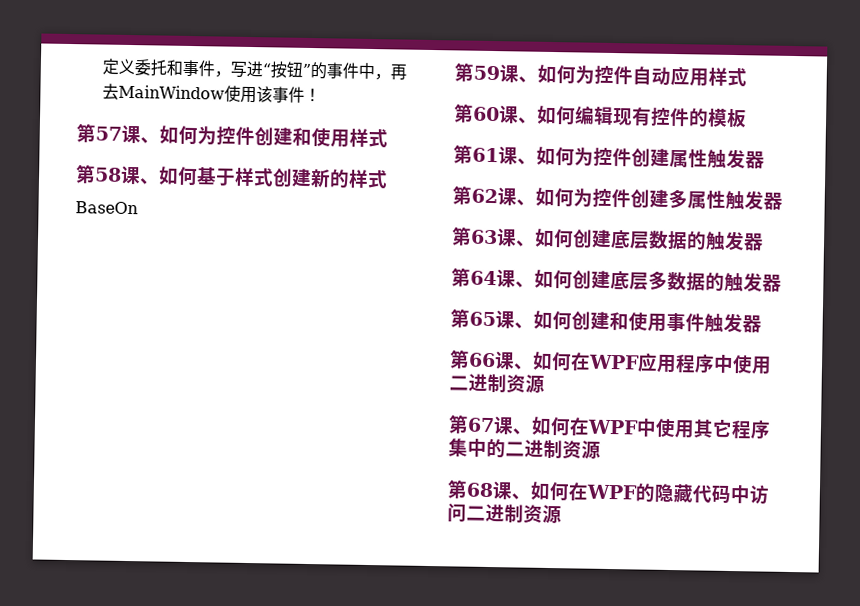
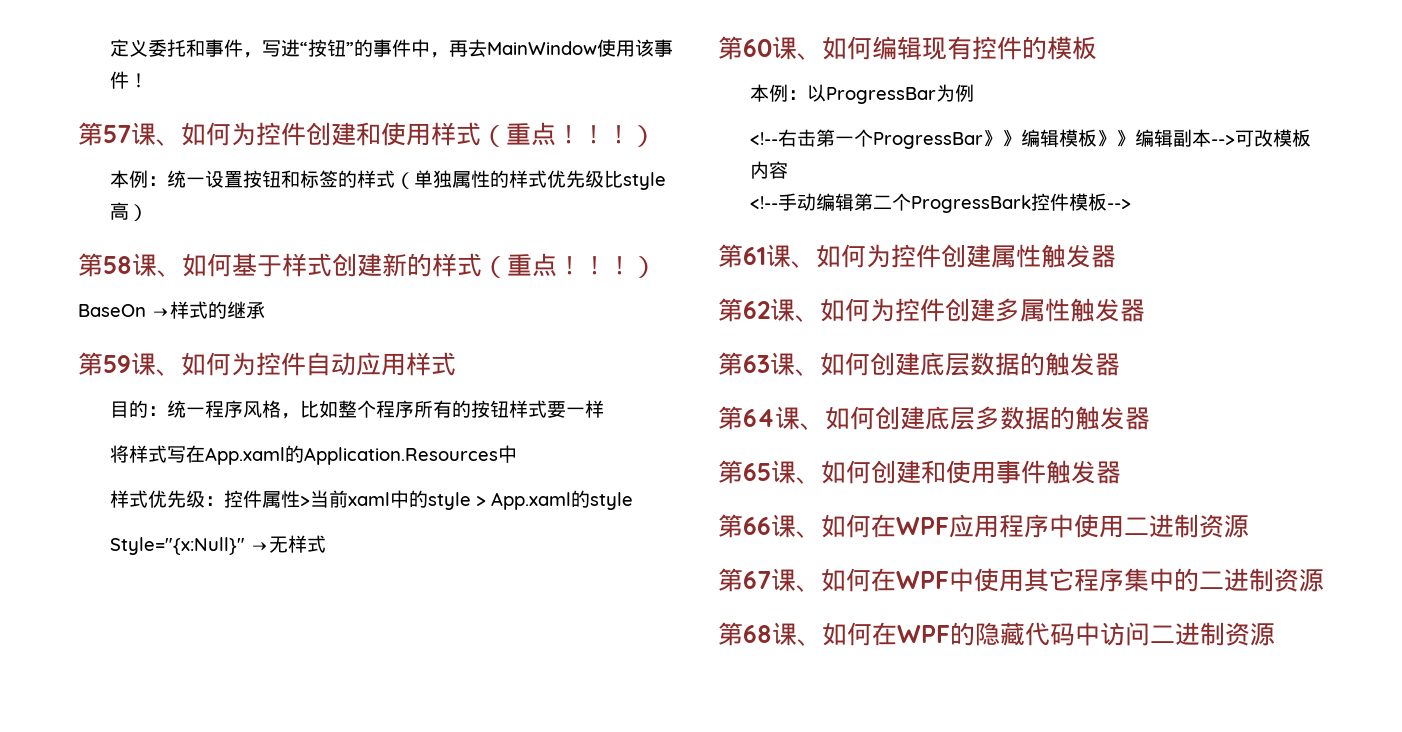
(388, 138) none -> [481,122,656,147] [109,170,666,190] [109,202,148,221] （重点！！！） // 本例：统一设置按钮和标签的样式（单独属性的样式优先级比style高）
[75,201,138,215] // BaseOn -> [482,253,657,278] [78,301,265,319] （重点！！！） // BaseOn →样式的继承
(747, 77) none -> [109,400,604,419] [109,445,517,465] [109,490,633,510] [109,535,326,555] // 目的：统一程序风格，比如整个程序所有的按钮样式要一样 // 将样式写在App.xaml的Application.Resources中 // 样式优先级：控件属性>当前xaml中的style > App.xaml的style // Style="{x:Null}" →无样式
(747, 118) none -> [749,84,974,104] [749,129,1311,149] [749,161,788,179] [749,193,1131,213] // 本例：以ProgressBar为例 // <!--右击第一个ProgressBar》》编辑模板》》编辑副本-->可改模板内容 // <!--手动编辑第二个ProgressBark控件模板-->

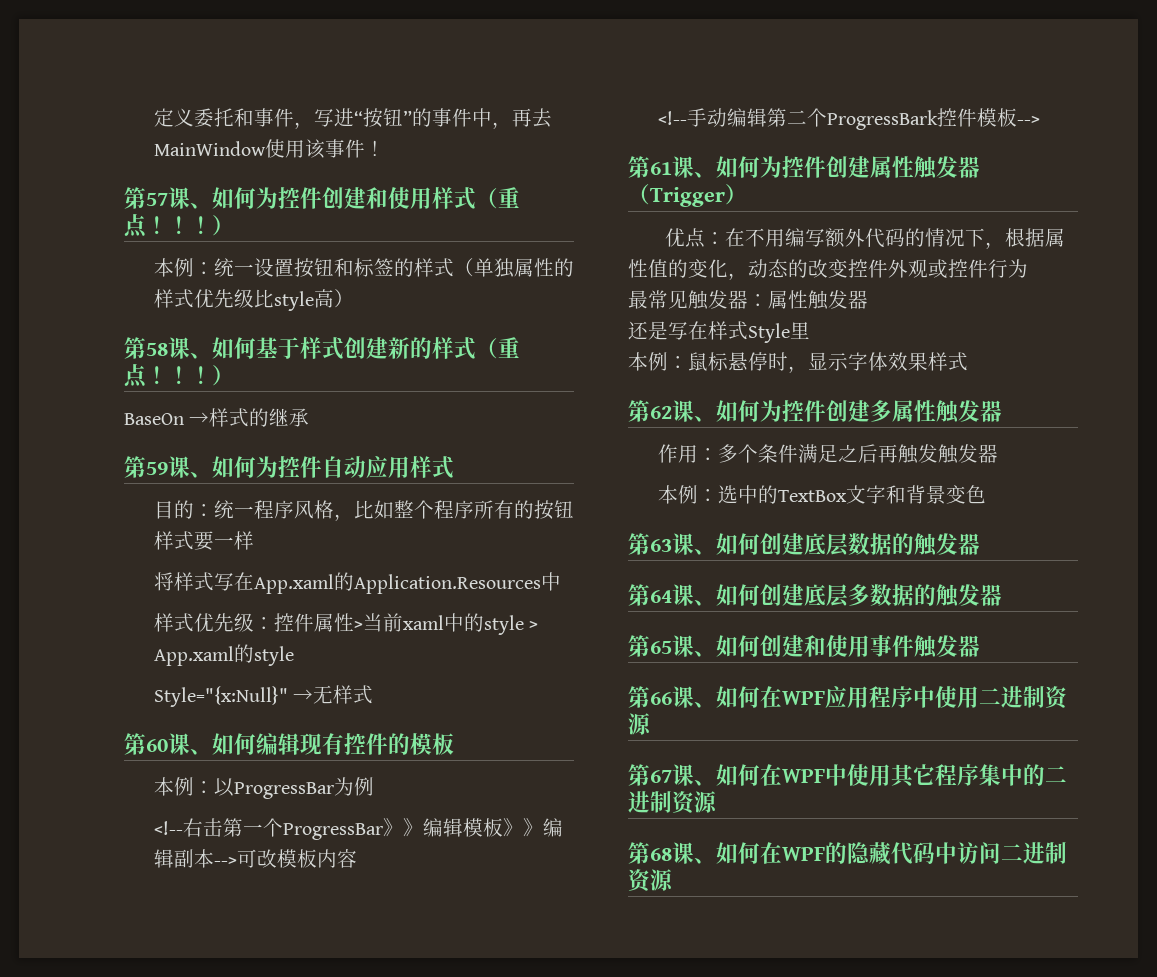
(1116, 256) none -> [628,184,747,207] [665,228,1066,249] [628,259,1028,280] [628,290,868,310] [628,321,810,343] [628,352,968,373] （Trigger） // 优点：在不用编写额外代码的情况下，根据属性值的变化，动态的改变控件外观或控件行为 // 最常见触发器：属性触发器 // 还是写在样式Style里 // 本例：鼠标悬停时，显示字体效果样式
(1145, 310) none -> [657,444,998,464] [657,485,986,504] // 作用：多个条件满足之后再触发触发器 // 本例：选中的TextBox文字和背景变色

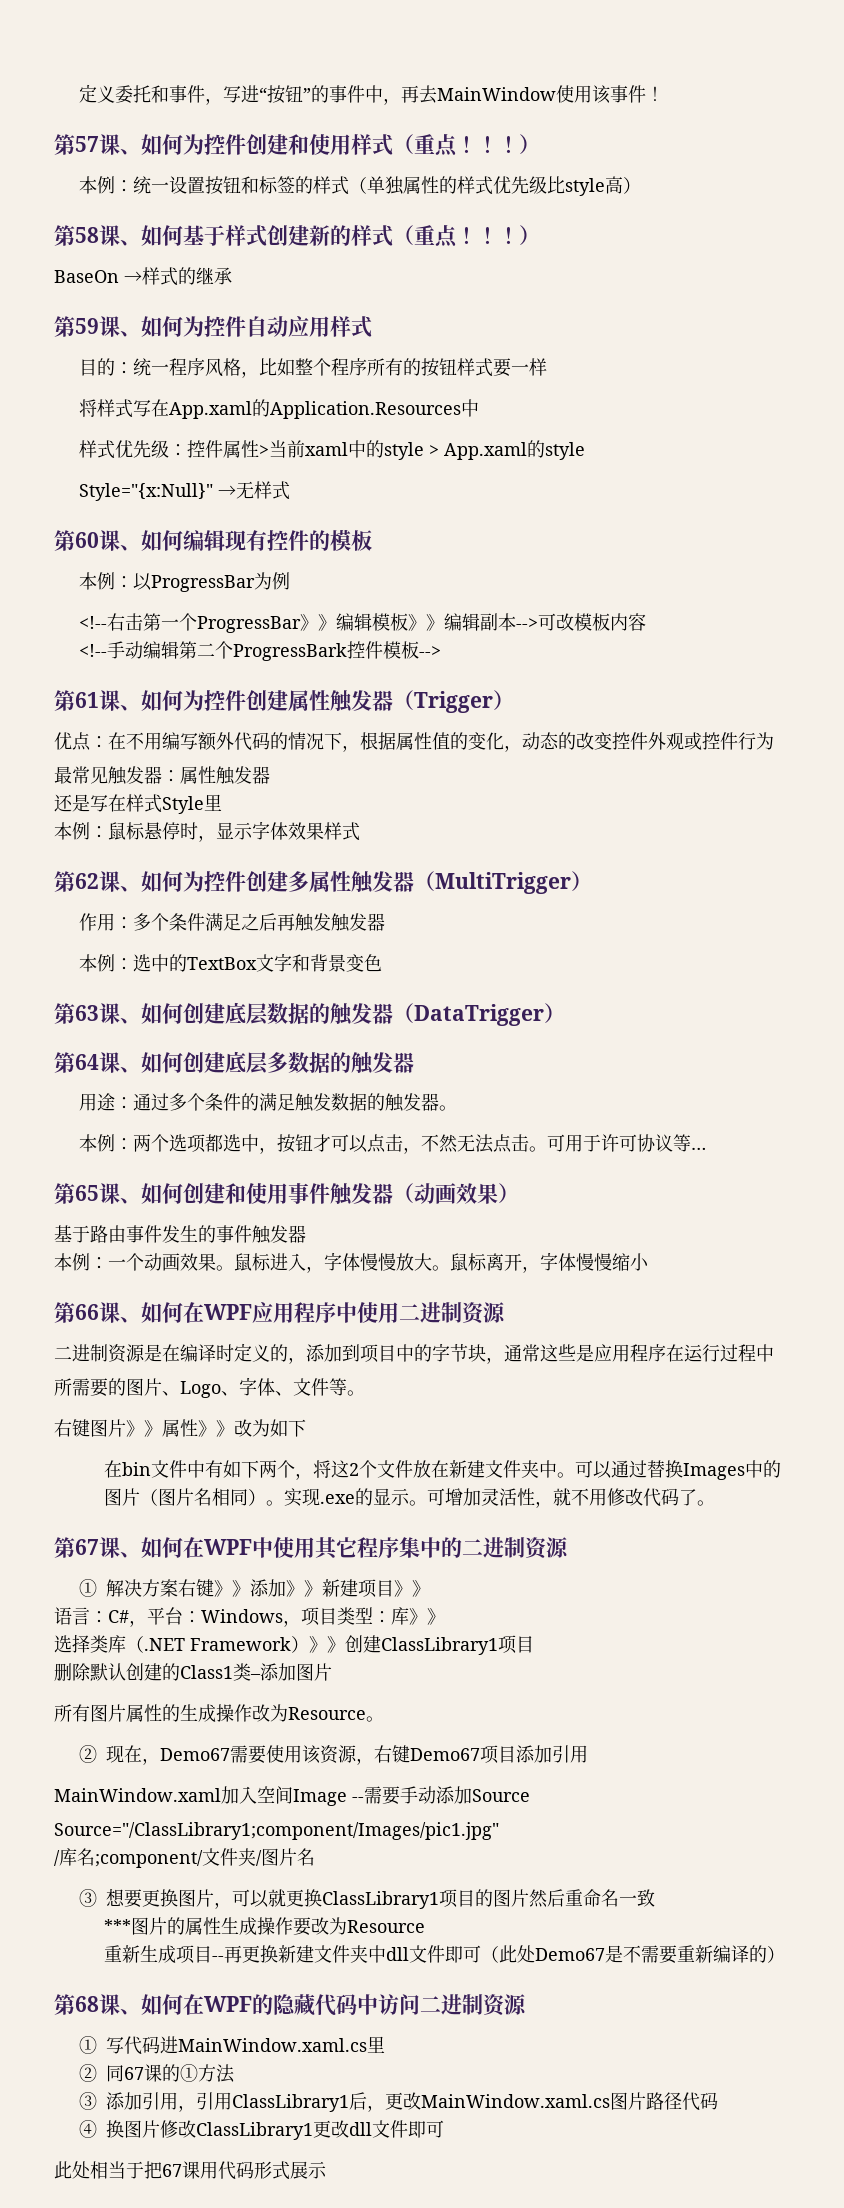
(1002, 411) none -> [414,871,592,894] （MultiTrigger）
(980, 544) none -> [393,1003,565,1026] （DataTrigger）
(1002, 595) none -> [79,1093,458,1112] [79,1134,707,1154] // 用途：通过多个条件的满足触发数据的触发器。 // 本例：两个选项都选中，按钮才可以点击，不然无法点击。可用于许可协议等…
(980, 646) none -> [393,1183,519,1204] [54,1225,306,1244] [54,1252,649,1273] （动画效果） // 基于路由事件发生的事件触发器 // 本例：一个动画效果。鼠标进入，字体慢慢放大。鼠标离开，字体慢慢缩小
(651, 724) none -> [54,1343,774,1364] [54,1377,365,1398] [54,1419,306,1437] [104,1460,782,1480] [104,1488,716,1508] // 二进制资源是在编译时定义的，添加到项目中的字节块，通常这些是应用程序在运行过程中 // 所需要的图片、Logo、字体、文件等。 // 右键图片》》属性》》改为如下 // 在bin文件中有如下两个，将这2个文件放在新建文件夹中。可以通过替换Images中的图片（图片名相同）。实现.exe的显示。可增加灵活性，就不用修改代码了。
(717, 802) none -> [79,1579,431,1598] [54,1607,445,1627] [54,1634,534,1655] [54,1663,332,1681] [54,1704,384,1722] [79,1745,589,1765] [54,1786,530,1806] [54,1822,499,1840] [54,1848,315,1868] [79,1888,656,1909] [104,1917,426,1936] [104,1945,786,1964] // ①解决方案右键》》添加》》新建项目》》 // 语言：C#，平台：Windows，项目类型：库》》 // 选择类库（.NET Framework）》》创建ClassLibrary1项目 // 删除默认创建的Class1类–添加图片 // 所有图片属性的生成操作改为Resource。 // ②现在，Demo67需要使用该资源，右键Demo67项目添加引用 // MainWindow.xaml加入空间Image --需要手动添加Source // Source="/ClassLibrary1;component/Images/pic1.jpg" // /库名;component/文件夹/图片名 // ③想要更换图片，可以就更换ClassLibrary1项目的图片然后重命名一致 // ***图片的属性生成操作要改为Resource // 重新生成项目--再更换新建文件夹中dll文件即可（此处Demo67是不需要重新编译的）
(673, 880) none -> [79,2036,386,2055] [79,2064,236,2083] [79,2092,719,2112] [79,2120,445,2140] [54,2161,327,2180] // ①写代码进MainWindow.xaml.cs里 // ②同67课的①方法 // ③添加引用，引用ClassLibrary1后，更改MainWindow.xaml.cs图片路径代码 // ④换图片修改ClassLibrary1更改dll文件即可 // 此处相当于把67课用代码形式展示

